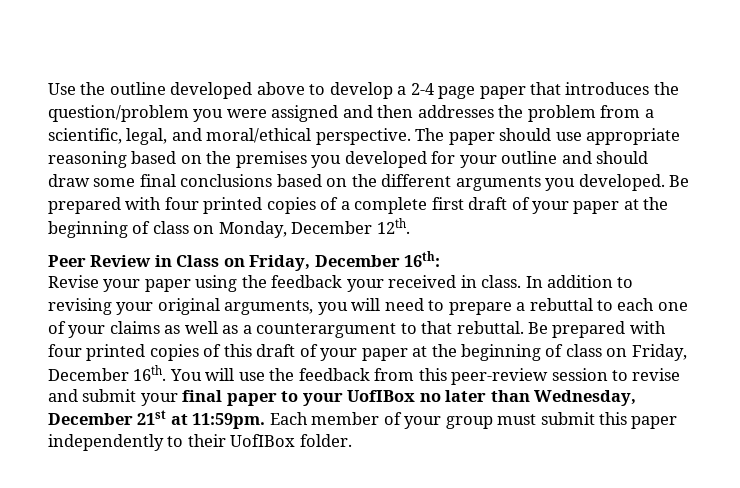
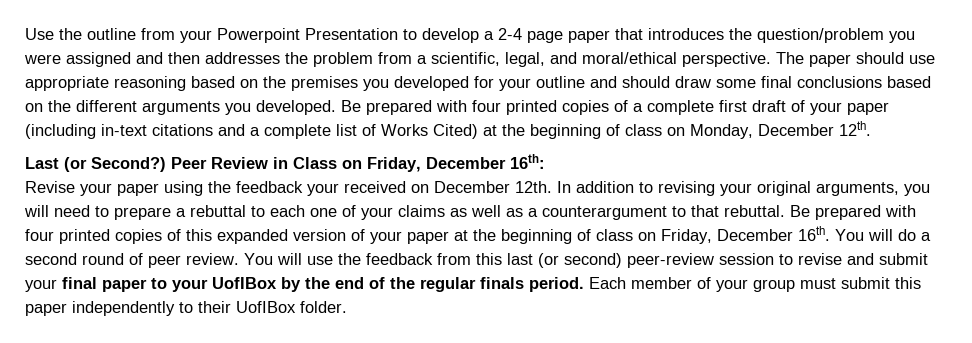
[170,82,305,99] developed above -> [141,28,398,43] from your Powerpoint Presentation
(620, 207) none -> [25,124,478,139] (including in-text citations and a complete list of Works Cited)
(410, 226) none -> [25,157,166,172] Last (or Second?)
[460,275,522,288] in class. -> [411,181,552,193] on December 12th.
[256,344,296,357] draft -> [217,229,346,244] expanded version
(235, 374) none -> [898,229,931,241] [25,253,302,268] do a second round of peer review. You will
(447, 374) none -> [507,253,622,268] last (or second)
[419,390,637,406] [48,410,266,429] no later than Wednesday, December 21st at 11:59pm. -> [281,277,584,292] by the end of the regular finals period.

